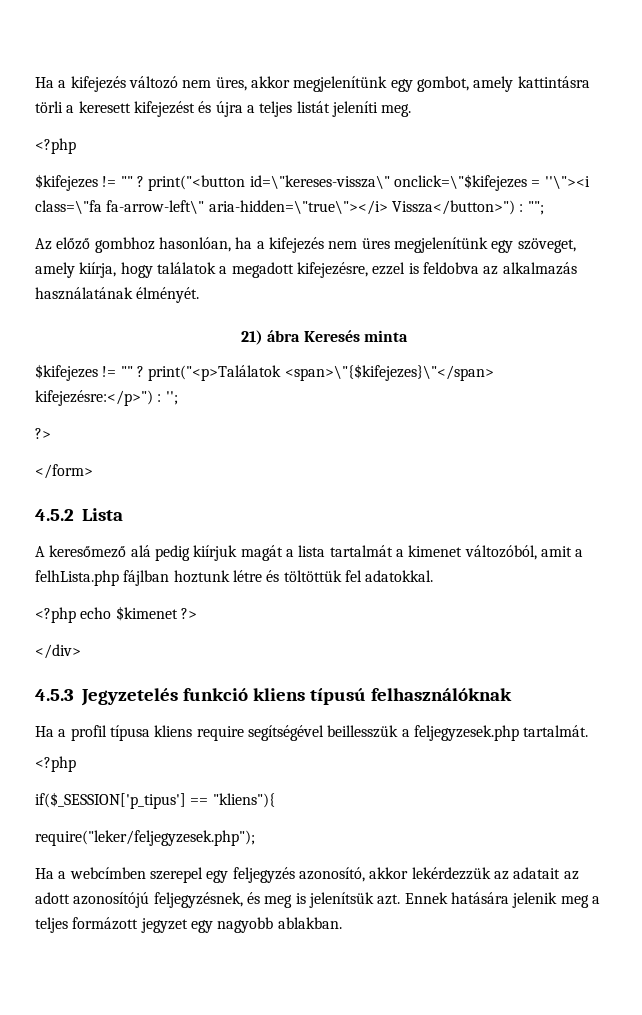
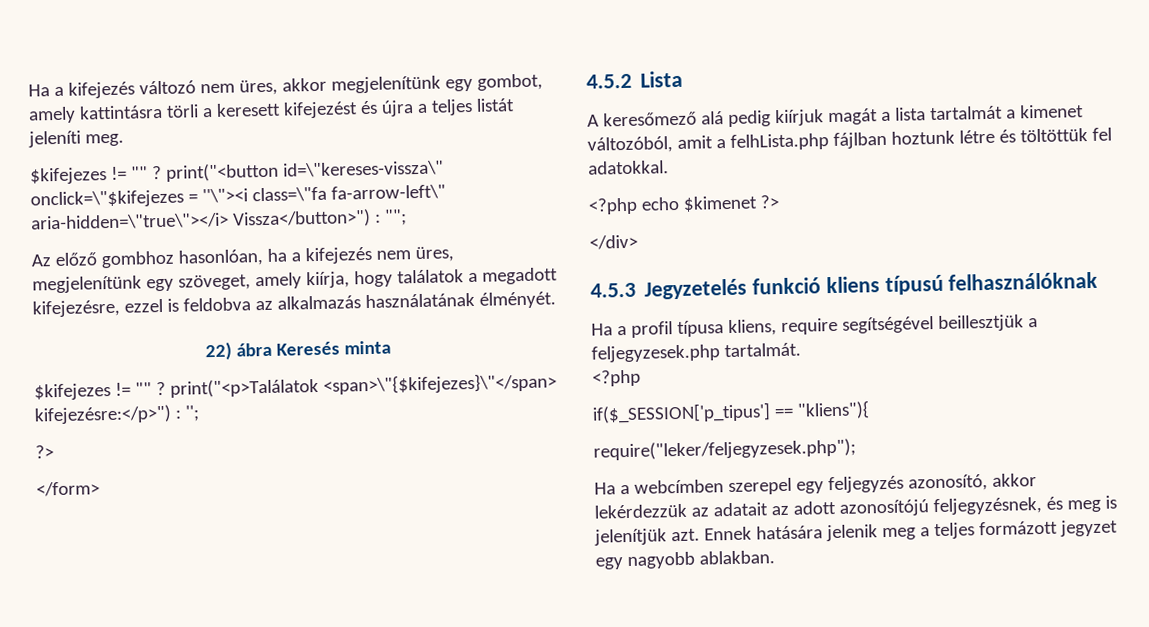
[35,138,76,154] // <?php -> (124, 140) none
[361,238,390,249] üres -> [414,246,454,263] üres,
[241,330,264,345] 21) -> [204,341,232,361] 22)
[154,725,193,737] kliens -> [727,319,777,337] kliens,
[327,725,399,738] beillesszük -> [937,314,1024,332] beillesztjük
[308,892,374,908] jelenítsük -> [594,528,667,546] jelenítjük

